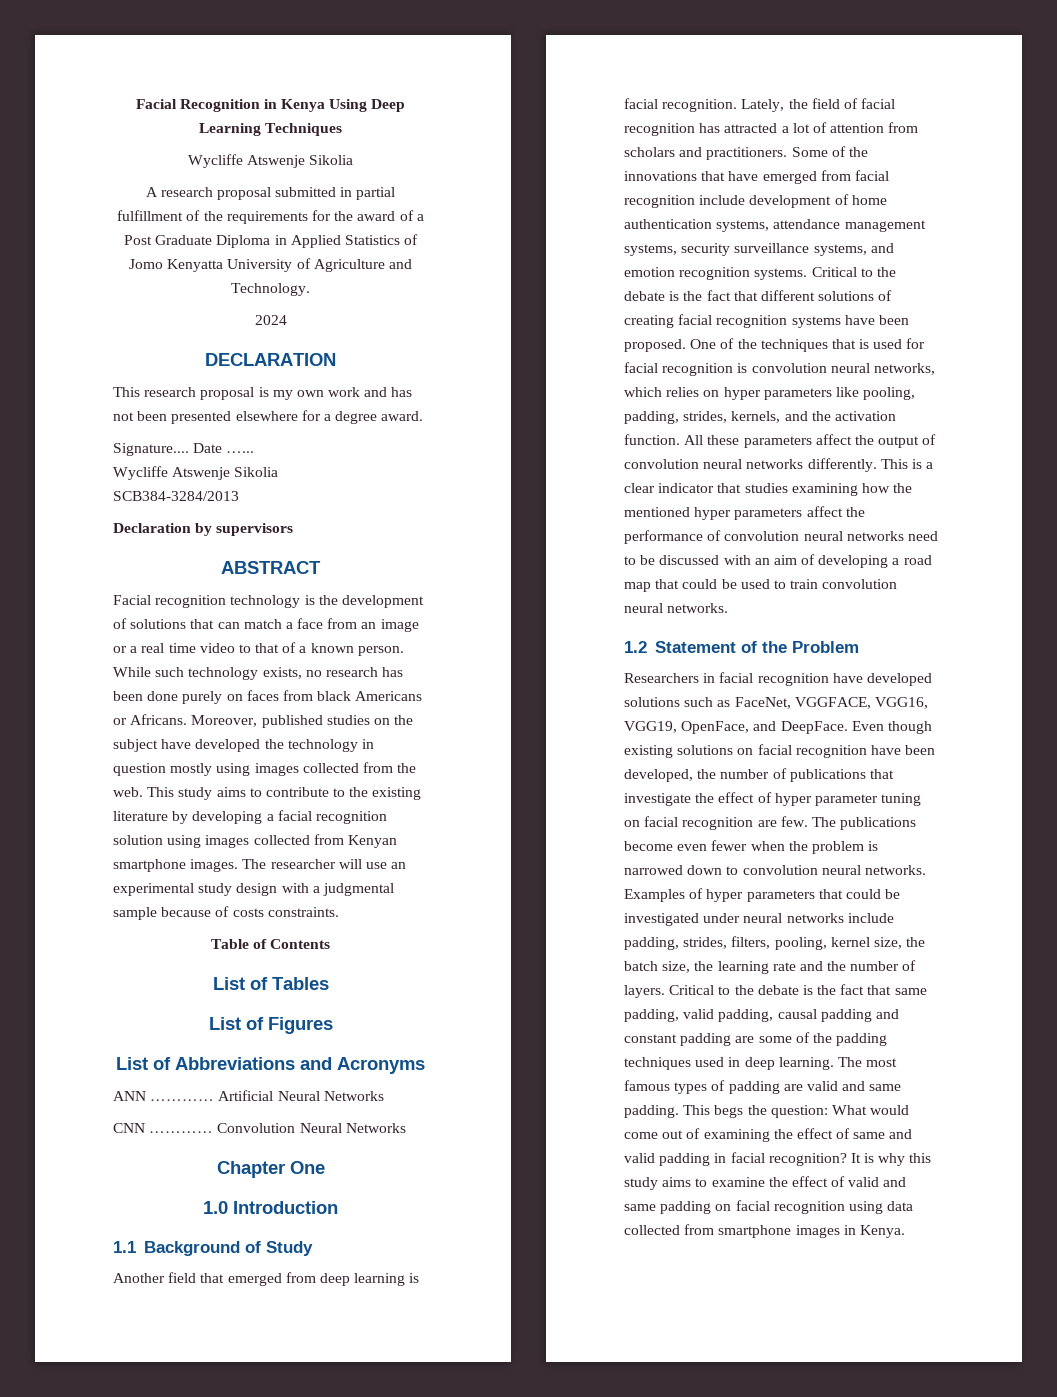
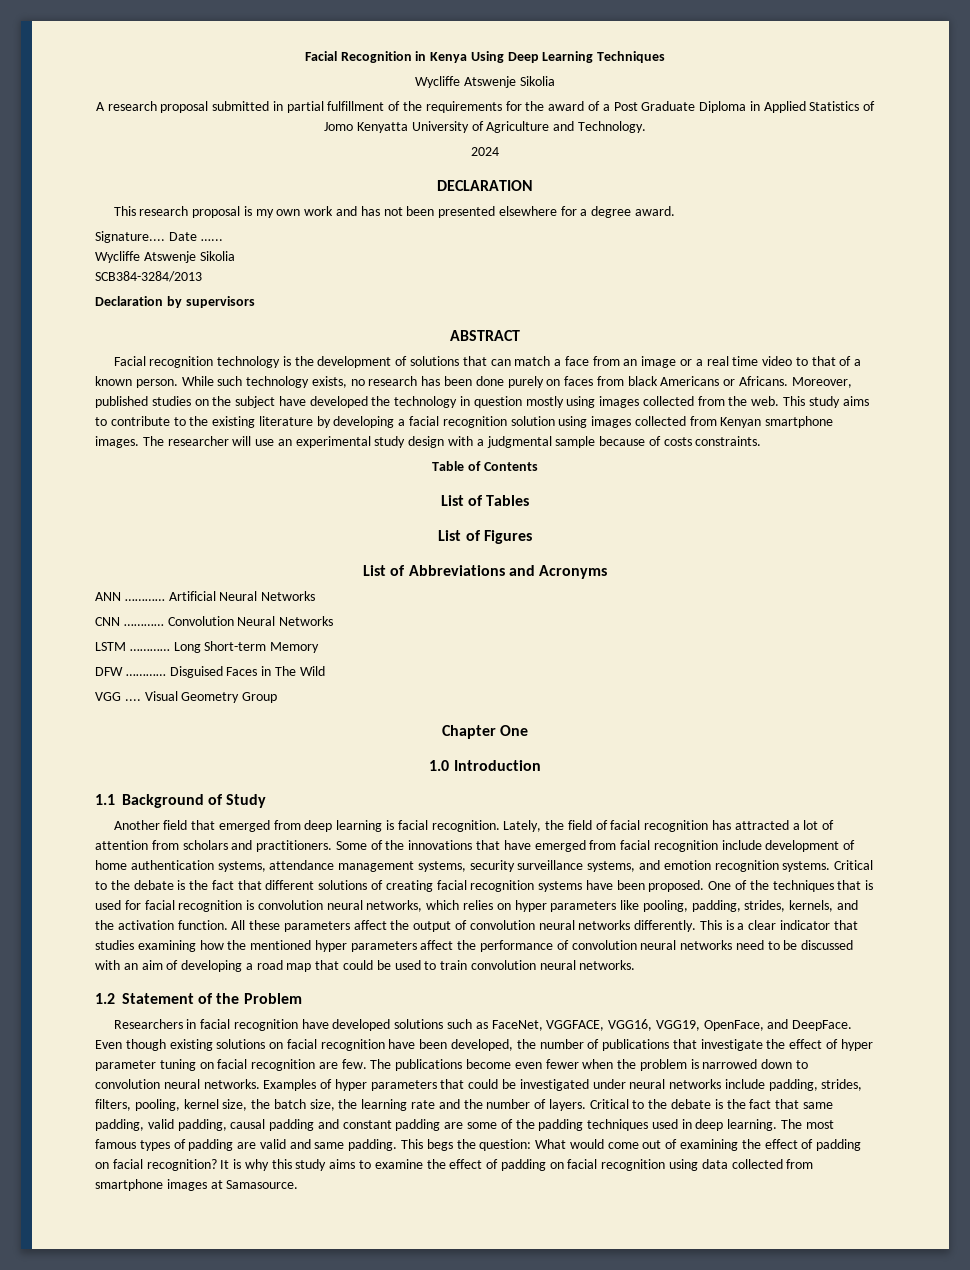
(406, 1128) none -> [95,641,320,653] [95,666,325,678] [95,691,278,703] // LSTM ………… Long Short-term Memory // DFW ………… Disguised Faces in The Wild // VGG .... Visual Geometry Group
[853,1129,913,1139] [624,1153,727,1166] same and valid padding in -> [816,1139,862,1151] [95,1162,109,1169] padding on
[848,1177,907,1187] [624,1204,656,1211] valid and same -> (499, 1164) none
[843,1225,905,1238] in Kenya. -> [210,1180,299,1189] at Samasource.

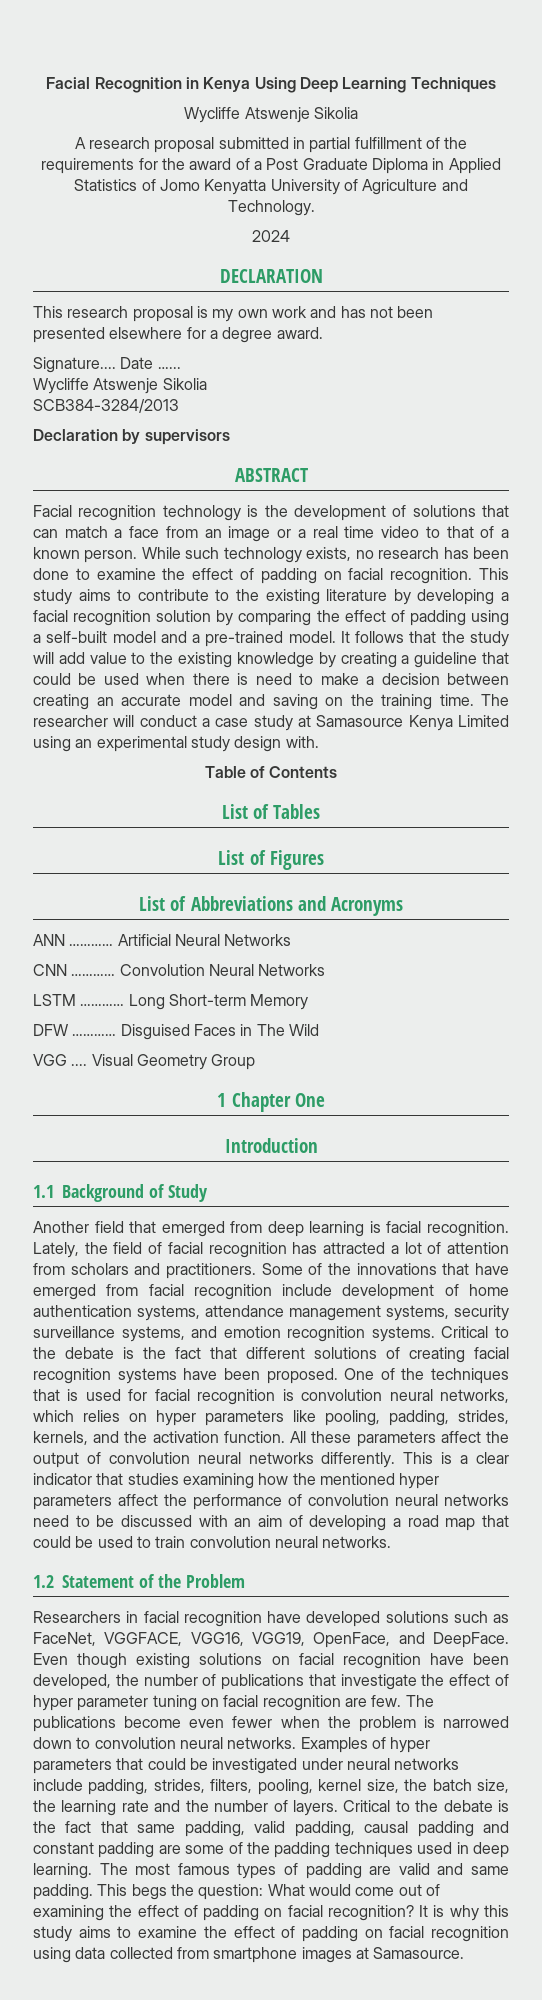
[507,376,852,388] [95,396,780,408] purely on faces from black Americans or Africans. Moreover, published studies on the subject have developed the technology in question mostly using images collected from the web. -> [75,568,473,584] to examine the effect of padding on facial recognition.
[558,416,834,428] [95,436,762,448] using images collected from Kenyan smartphone images. The researcher will use an experimental study design with a judgmental sample because of costs constraints. -> [216,610,509,626] [33,631,509,647] [33,652,509,668] [33,673,509,685] [33,694,509,710] [33,715,509,731] [33,736,319,752] by comparing the effect of padding using a self-built model and a pre-trained model. It follows that the study will add value to the existing knowledge by creating a guideline that could be used when there is need to make a decision between creating an accurate model and saving on the training time. The researcher will conduct a case study at Samasource Kenya Limited using an experimental study design with.
(278, 697) none -> [217,1093,227,1107] 1
[429,760,450,771] 1.0 -> (325, 1100) none

